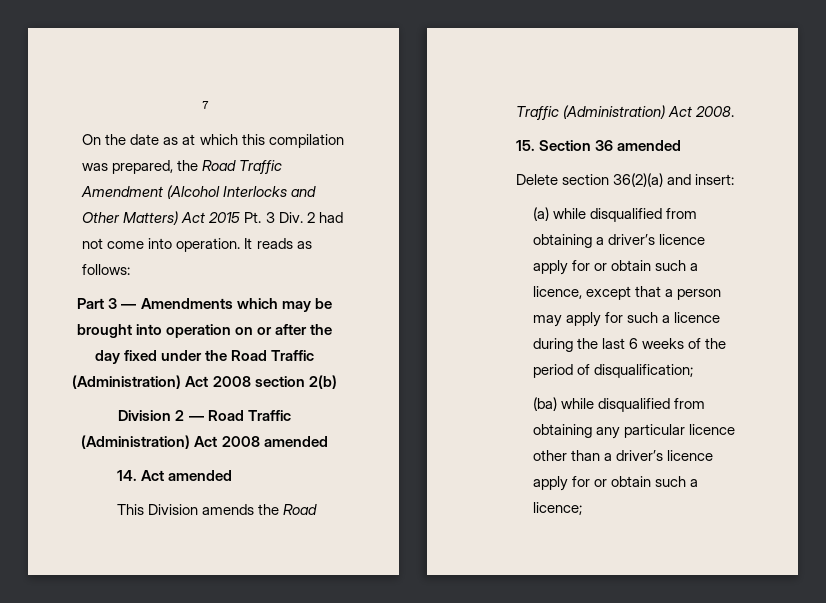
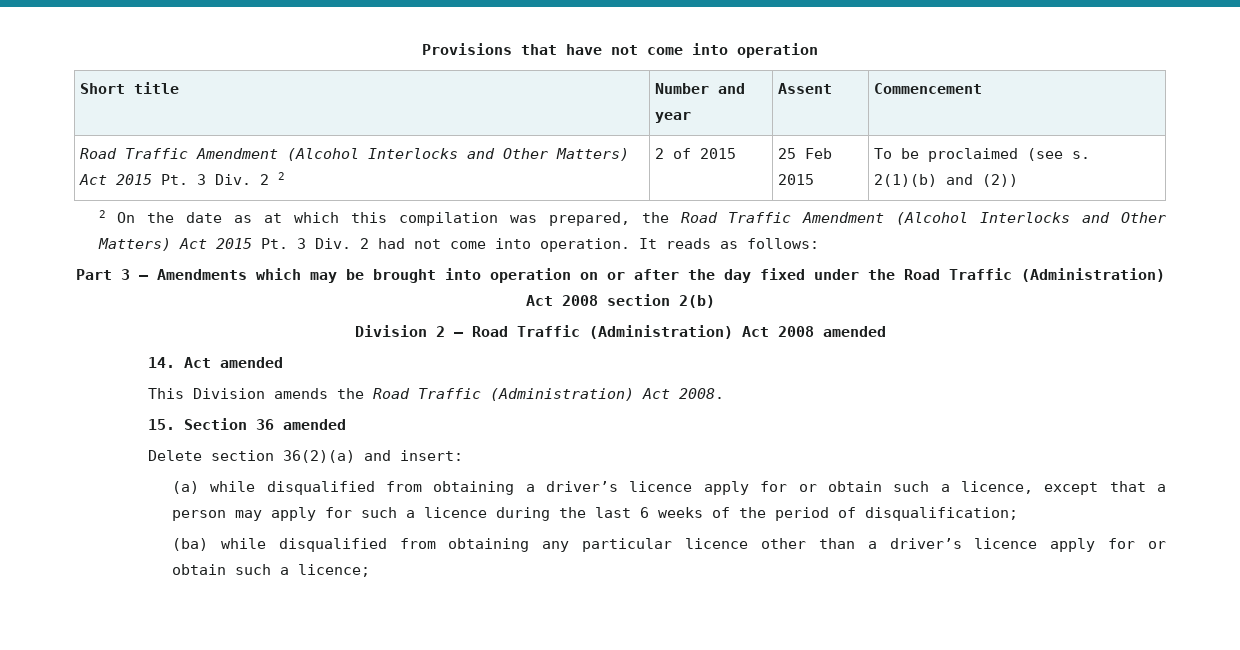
[201,101,209,109] 7 // -> [422,43,818,58] [80,82,180,94] [655,83,746,94] [655,112,692,123] [778,83,833,94] [874,83,983,94] [80,148,630,161] [79,172,286,185] [655,148,737,159] [778,148,833,159] [778,174,815,185] [874,148,1091,162] [874,174,1019,187] [98,210,106,218] Provisions that have not come into operation // Short title | Number and year | Assent | Commencement // Road Traffic Amendment (Alcohol Interlocks and Other Matters) Act 2015 Pt. 3 Div. 2 2 | 2 of 2015 | 25 Feb 2015 | To be proclaimed (see s. 2(1)(b) and (2)) // 2

